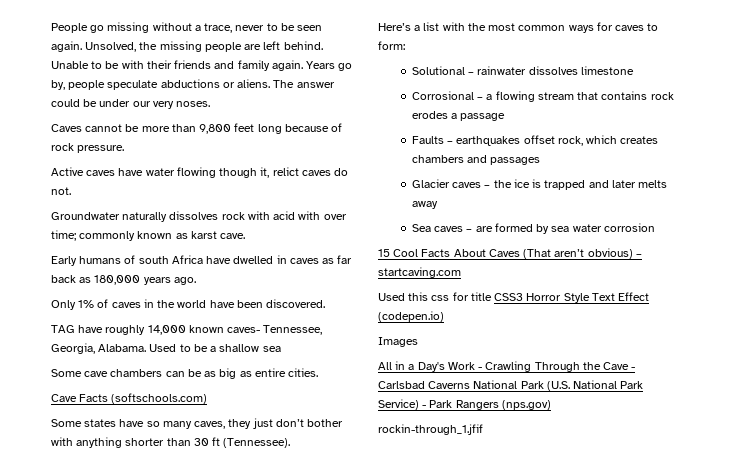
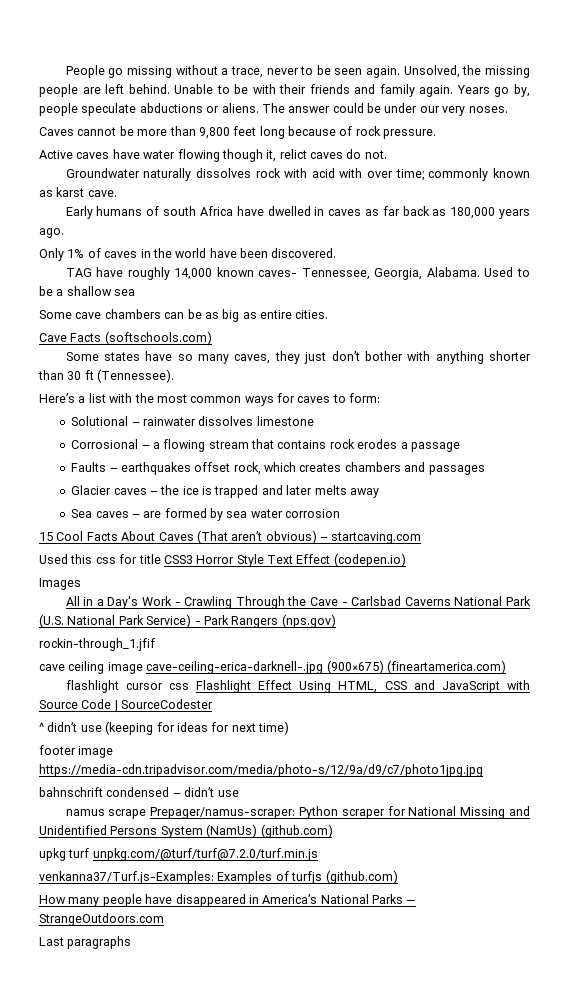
(483, 429) none -> [39,660,506,674] [65,680,530,693] [39,699,214,711] [39,721,289,735] [39,745,114,758] [39,764,483,777] [39,787,239,797] [65,806,530,819] [39,824,333,838] [39,848,318,861] [39,870,398,884] [39,894,417,907] [39,913,164,926] [39,936,132,949] // cave ceiling image cave-ceiling-erica-darknell-.jpg (900×675) (fineartamerica.com) // flashlight cursor css Flashlight Effect Using HTML, CSS and JavaScript with Source Code | SourceCodester // ^ didn’t use (keeping for ideas for next time) // footer image https://media-cdn.tripadvisor.com/media/photo-s/12/9a/d9/c7/photo1jpg.jpg // bahnschrift condensed – didn’t use // namus scrape Prepager/namus-scraper: Python scraper for National Missing and Unidentified Persons System (NamUs) (github.com) // upkg turf unpkg.com/@turf/turf@7.2.0/turf.min.js // venkanna37/Turf.js-Examples: Examples of turfjs (github.com) // How many people have disappeared in America’s National Parks — StrangeOutdoors.com // Last paragraphs

